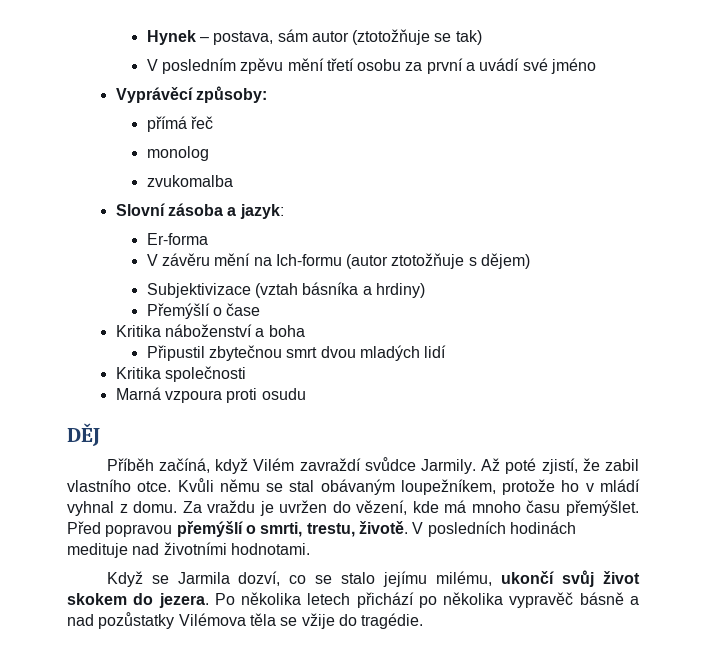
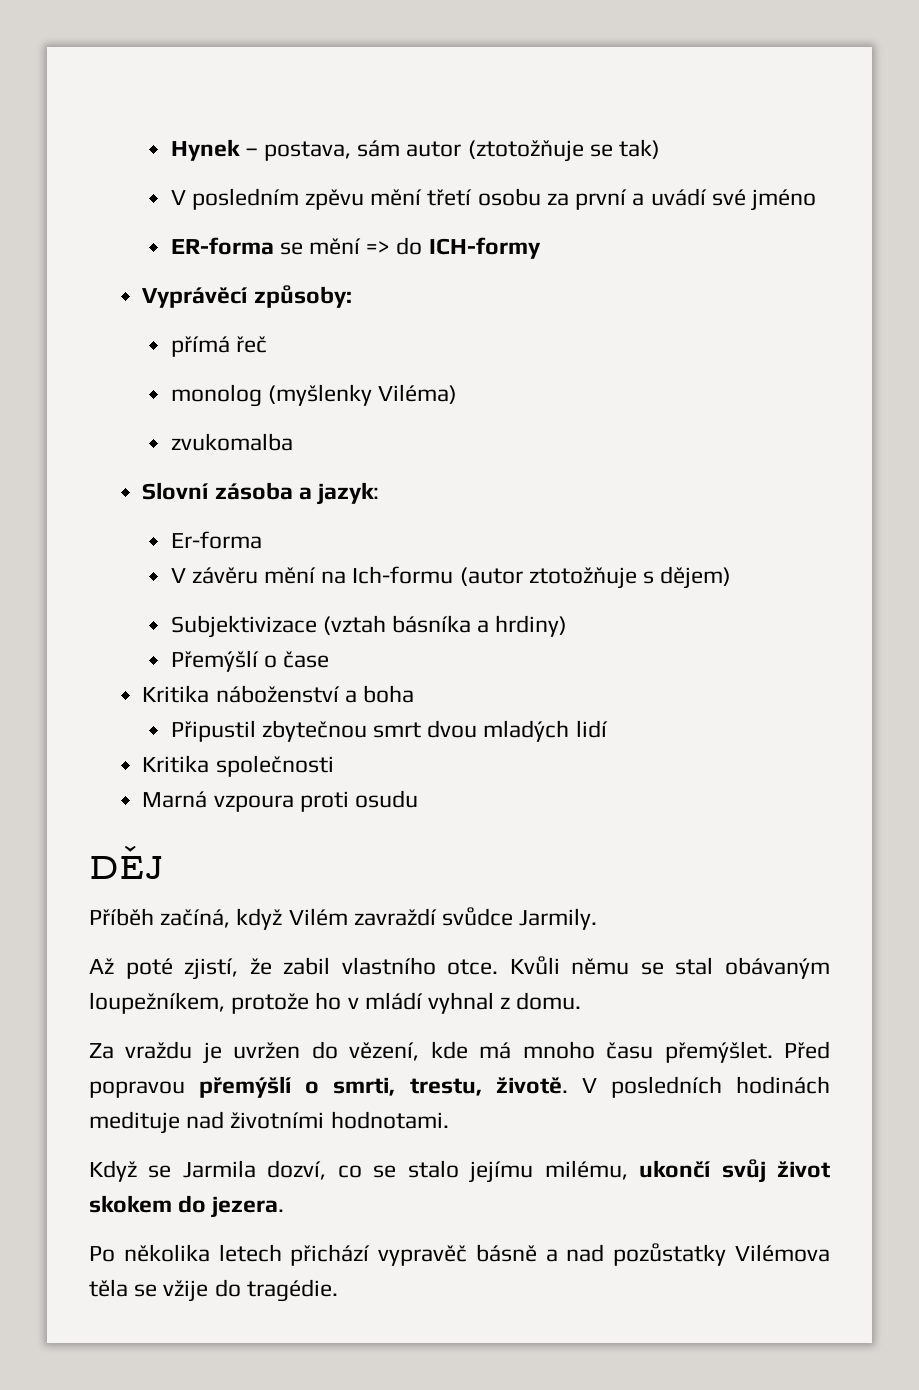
(597, 66) none -> [170,237,541,259] // ER-forma se mění => do ICH-formy
(209, 153) none -> [267,384,458,406] (myšlenky Viléma)
(476, 466) none -> (598, 919) //
(178, 507) none -> (582, 1001) //
(209, 600) none -> (285, 1207) //
[418,592,504,608] po několika -> (371, 1255) none

